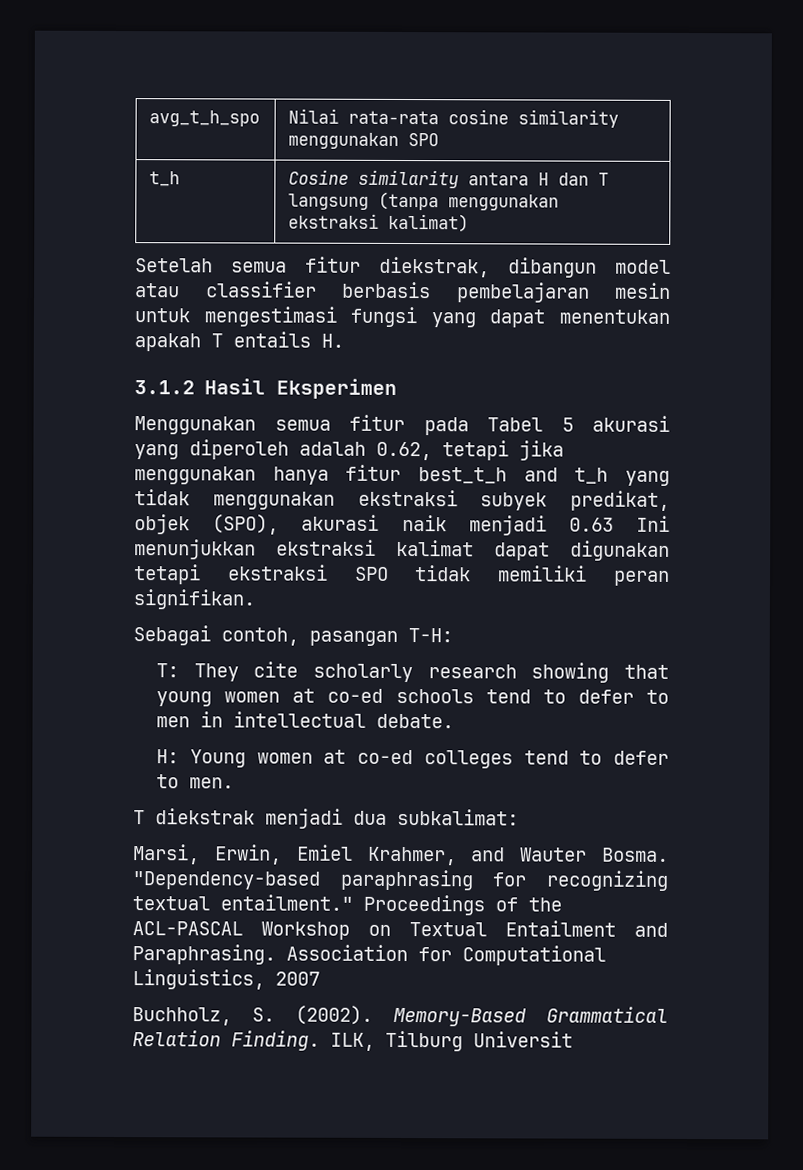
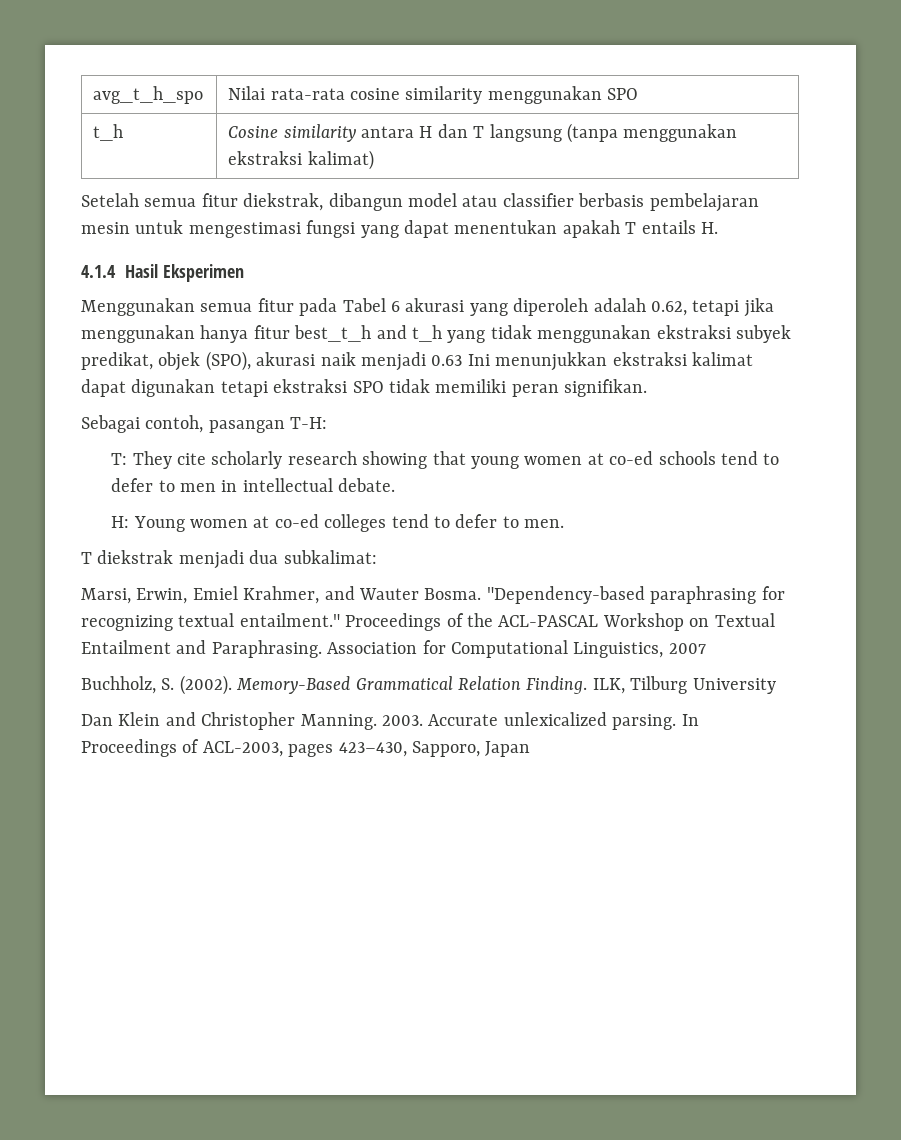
[134,380,195,395] 3.1.2 -> [81,265,116,278] 4.1.4
[561,417,574,432] 5 -> [391,301,400,312] 6
[473,1031,573,1048] Universit -> [692,678,776,694] [81,712,699,730] [81,739,531,757] University // Dan Klein and Christopher Manning. 2003. Accurate unlexicalized parsing. In Proceedings of ACL-2003, pages 423–430, Sapporo, Japan

